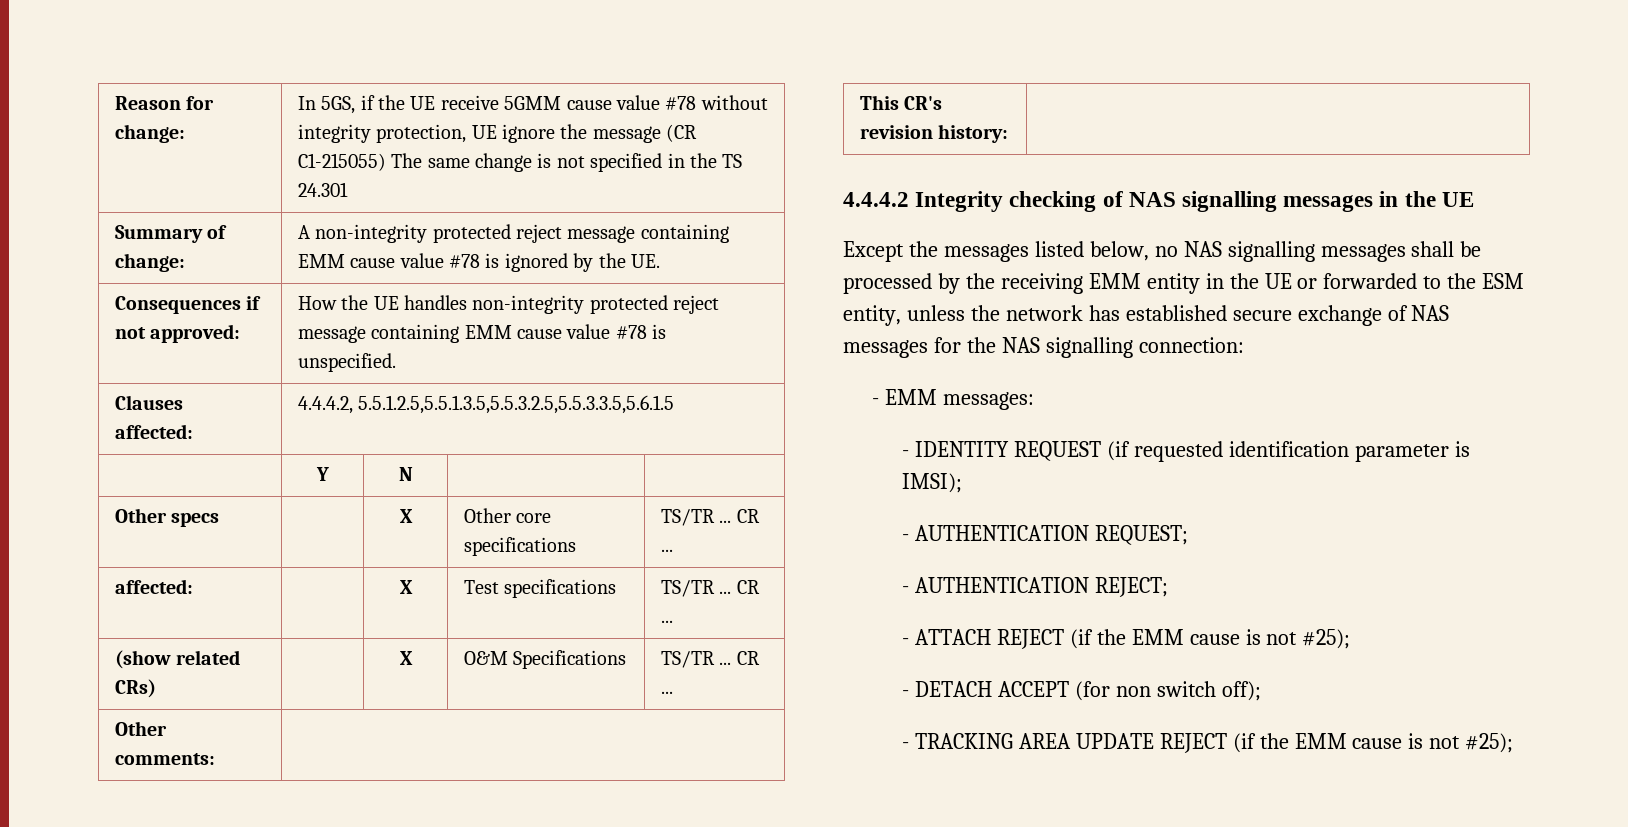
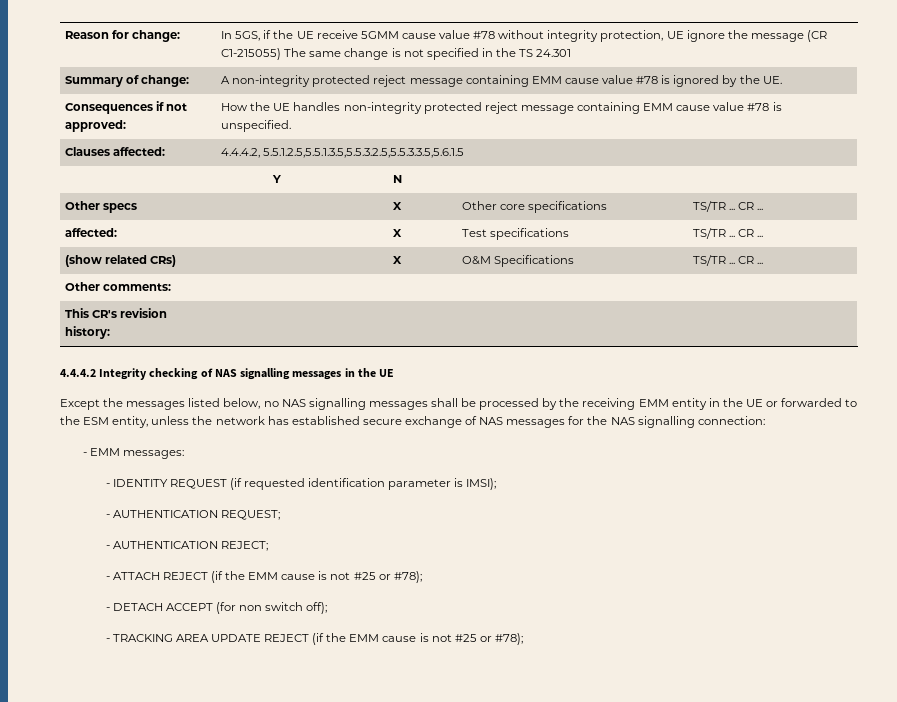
[1302,629,1351,649] #25); -> [353,571,422,583] #25 or #78);
[1465,733,1514,753] #25); -> [454,633,523,645] #25 or #78);

